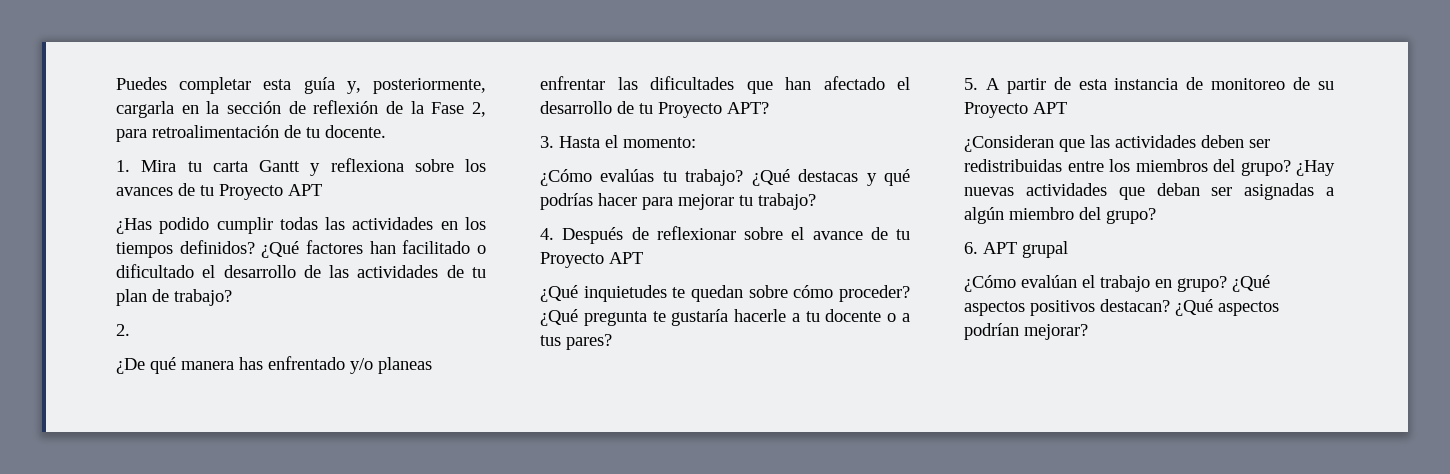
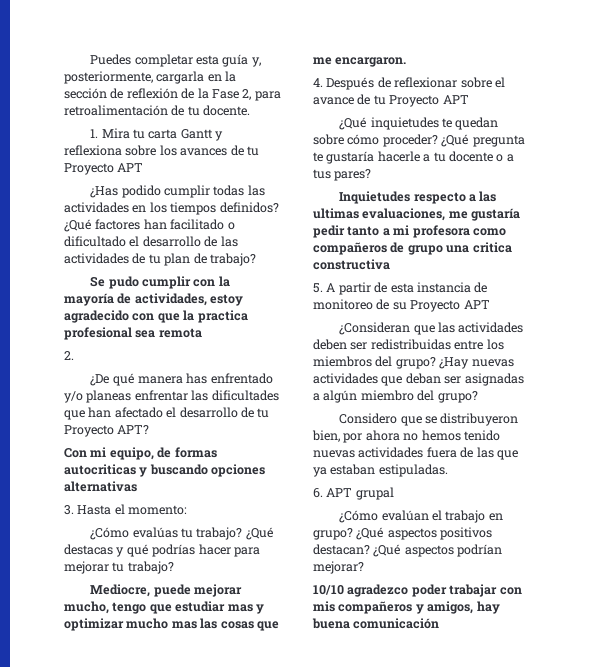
(232, 297) none -> [90,276,230,289] [64,293,244,306] [64,310,248,323] [64,327,202,340] // Se pudo cumplir con la mayoría de actividades, estoy agradecido con que la practica profesional sea remota
(769, 108) none -> [64,447,217,460] [64,464,266,477] [64,481,137,492] // Con mi equipo, de formas autocriticas y buscando opciones alternativas
(816, 201) none -> [90,584,242,597] [64,601,264,614] [64,618,279,631] [313,57,407,67] // Mediocre, puede mejorar mucho, tengo que estudiar mas y optimizar mucho mas las cosas que me encargaron.
(612, 342) none -> [339,191,497,204] [313,208,521,221] [313,225,506,238] [313,242,512,255] [313,259,390,270] // Inquietudes respecto a las ultimas evaluaciones, me gustaría pedir tanto a mi profesora como compañeros de grupo una critica constructiva
(1156, 216) none -> [339,413,519,426] [312,430,500,443] [313,447,518,460] [313,464,448,477] // Considero que se distribuyeron bien, por ahora no hemos tenido nuevas actividades fuera de las que ya estaban estipuladas.
(1088, 332) none -> [313,584,522,597] [313,601,500,614] [312,618,440,629] // 10/10 agradezco poder trabajar con mis compañeros y amigos, hay buena comunicación

